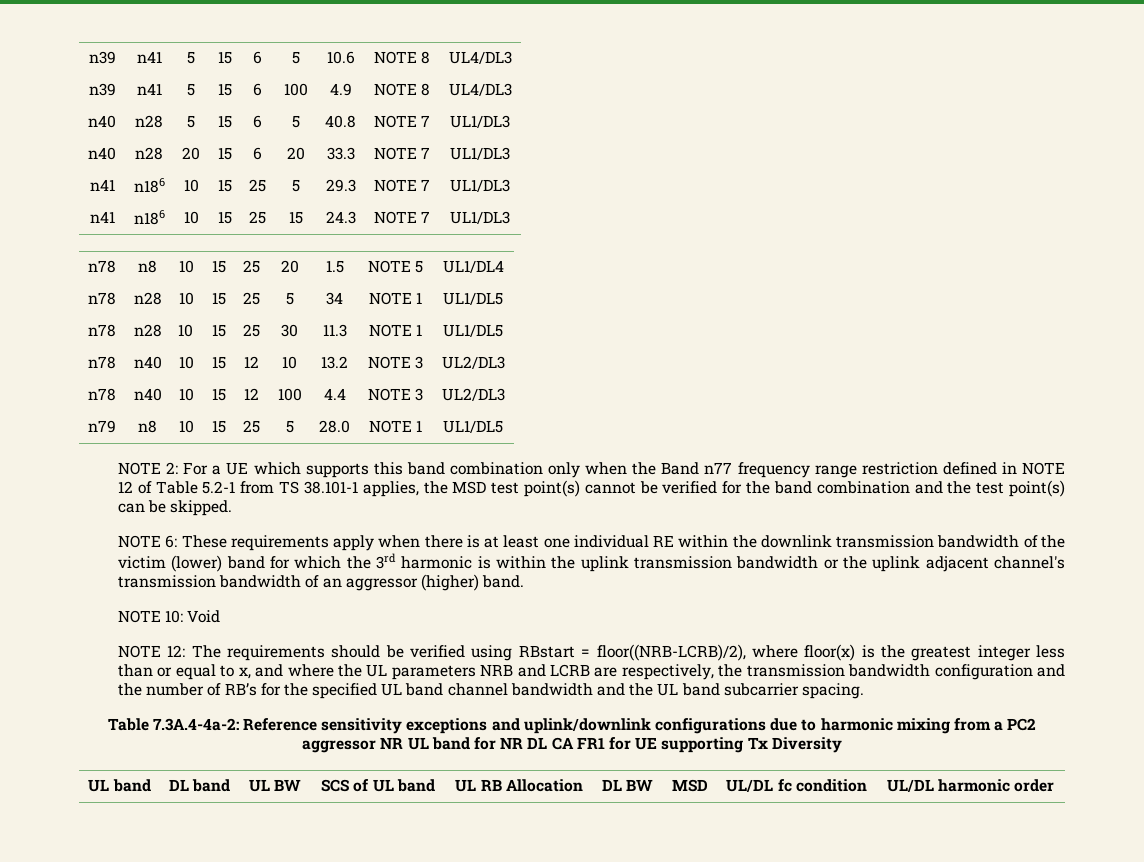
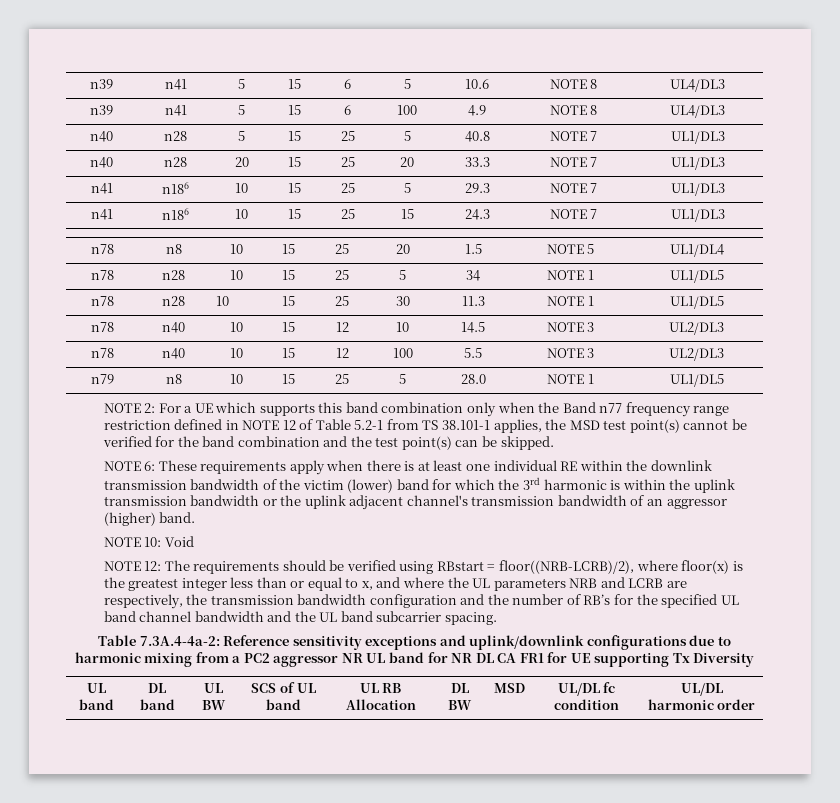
[253,115,262,128] 6 -> [340,131,355,141] 25
[253,147,262,160] 6 -> [340,157,355,167] 25
[321,356,348,369] 13.2 -> [461,322,485,333] 14.5
[323,388,346,400] 4.4 -> [464,348,482,358] 5.5

